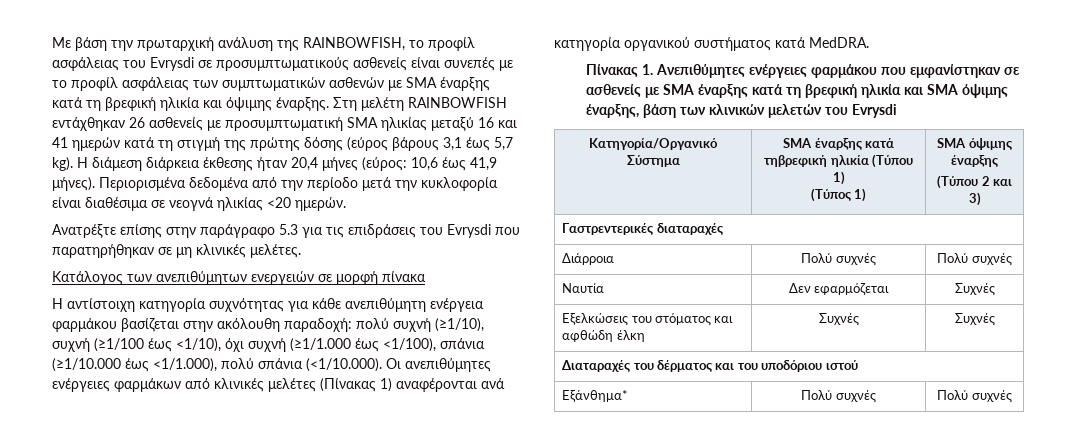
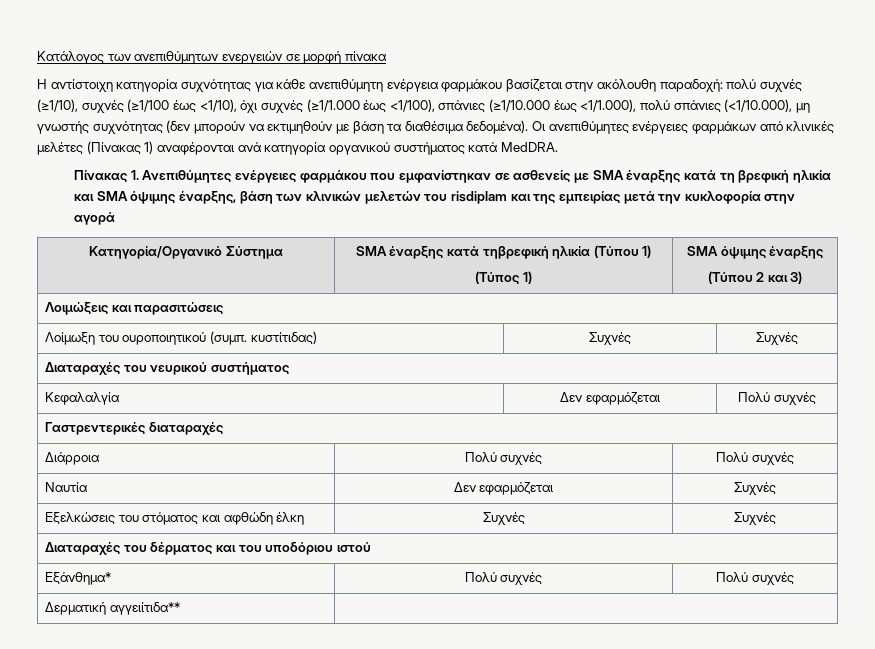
[52,37,475,51] [52,57,513,71] [52,77,490,91] [52,97,507,111] [52,117,517,131] [52,137,513,151] [52,157,497,171] [52,177,498,191] [52,197,346,211] [52,224,520,238] [52,244,301,258] Με βάση την πρωταρχική ανάλυση της RAINBOWFISH, το προφίλ ασφάλειας του Evrysdi σε προσυμπτωματικούς ασθενείς είναι συνεπές με το προφίλ ασφάλειας των συμπτωματικών ασθενών με SMA έναρξης κατά τη βρεφική ηλικία και όψιμης έναρξης. Στη μελέτη RAINBOWFISH εντάχθηκαν 26 ασθενείς με προσυμπτωματική SMA ηλικίας μεταξύ 16 και 41 ημερών κατά τη στιγμή της πρώτης δόσης (εύρος βάρους 3,1 έως 5,7 kg). Η διάμεση διάρκεια έκθεσης ήταν 20,4 μήνες (εύρος: 10,6 έως 41,9 μήνες). Περιορισμένα δεδομένα από την περίοδο μετά την κυκλοφορία είναι διαθέσιμα σε νεογνά ηλικίας <20 ημερών. // Ανατρέξτε επίσης στην παράγραφο 5.3 για τις επιδράσεις του Evrysdi που παρατηρήθηκαν σε μη κλινικές μελέτες. // -> (37, 57) none
[393,318,484,332] [52,338,90,352] συχνή (≥1/10), συχνή -> [760,79,803,92] [37,99,124,113] συχνές (≥1/10), συχνές
[248,338,286,352] συχνή -> [260,100,303,113] συχνές
[440,338,485,349] σπάνια -> [438,100,486,112] σπάνιες
[258,358,382,372] σπάνια (<1/10.000). -> [673,99,810,113] [37,120,529,134] σπάνιες (<1/10.000), μη γνωστής συχνότητας (δεν μπορούν να εκτιμηθούν με βάση τα διαθέσιμα δεδομένα).
[852,104,898,118] Evrysdi -> [450,191,796,204] [74,212,116,225] risdiplam και της εμπειρίας μετά την κυκλοφορία στην αγορά
(981, 199) none -> [45,302,224,315] [45,331,317,345] [589,332,631,345] [756,332,798,345] [45,362,290,375] [45,392,121,405] [560,392,660,405] [738,392,816,405] // Λοιμώξεις και παρασιτώσεις // Λοίμωξη του ουροποιητικού (συμπ. κυστίτιδας) | Συχνές | Συχνές // Διαταραχές του νευρικού συστήματος // Κεφαλαλγία | Δεν εφαρμόζεται | Πολύ συχνές
(1012, 396) none -> [45,602,180,615] // Δερματική αγγειίτιδα** |

